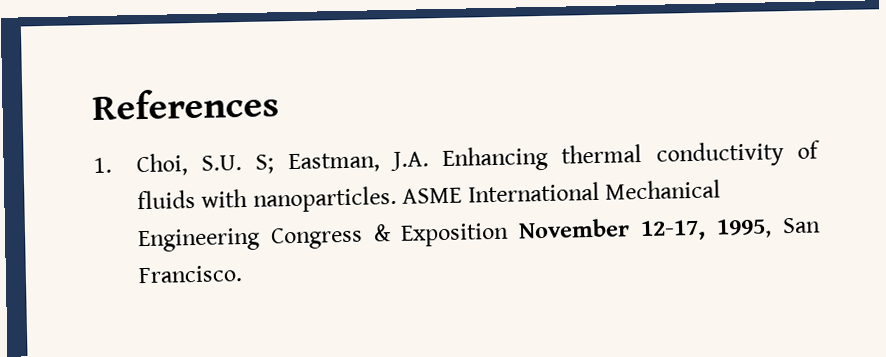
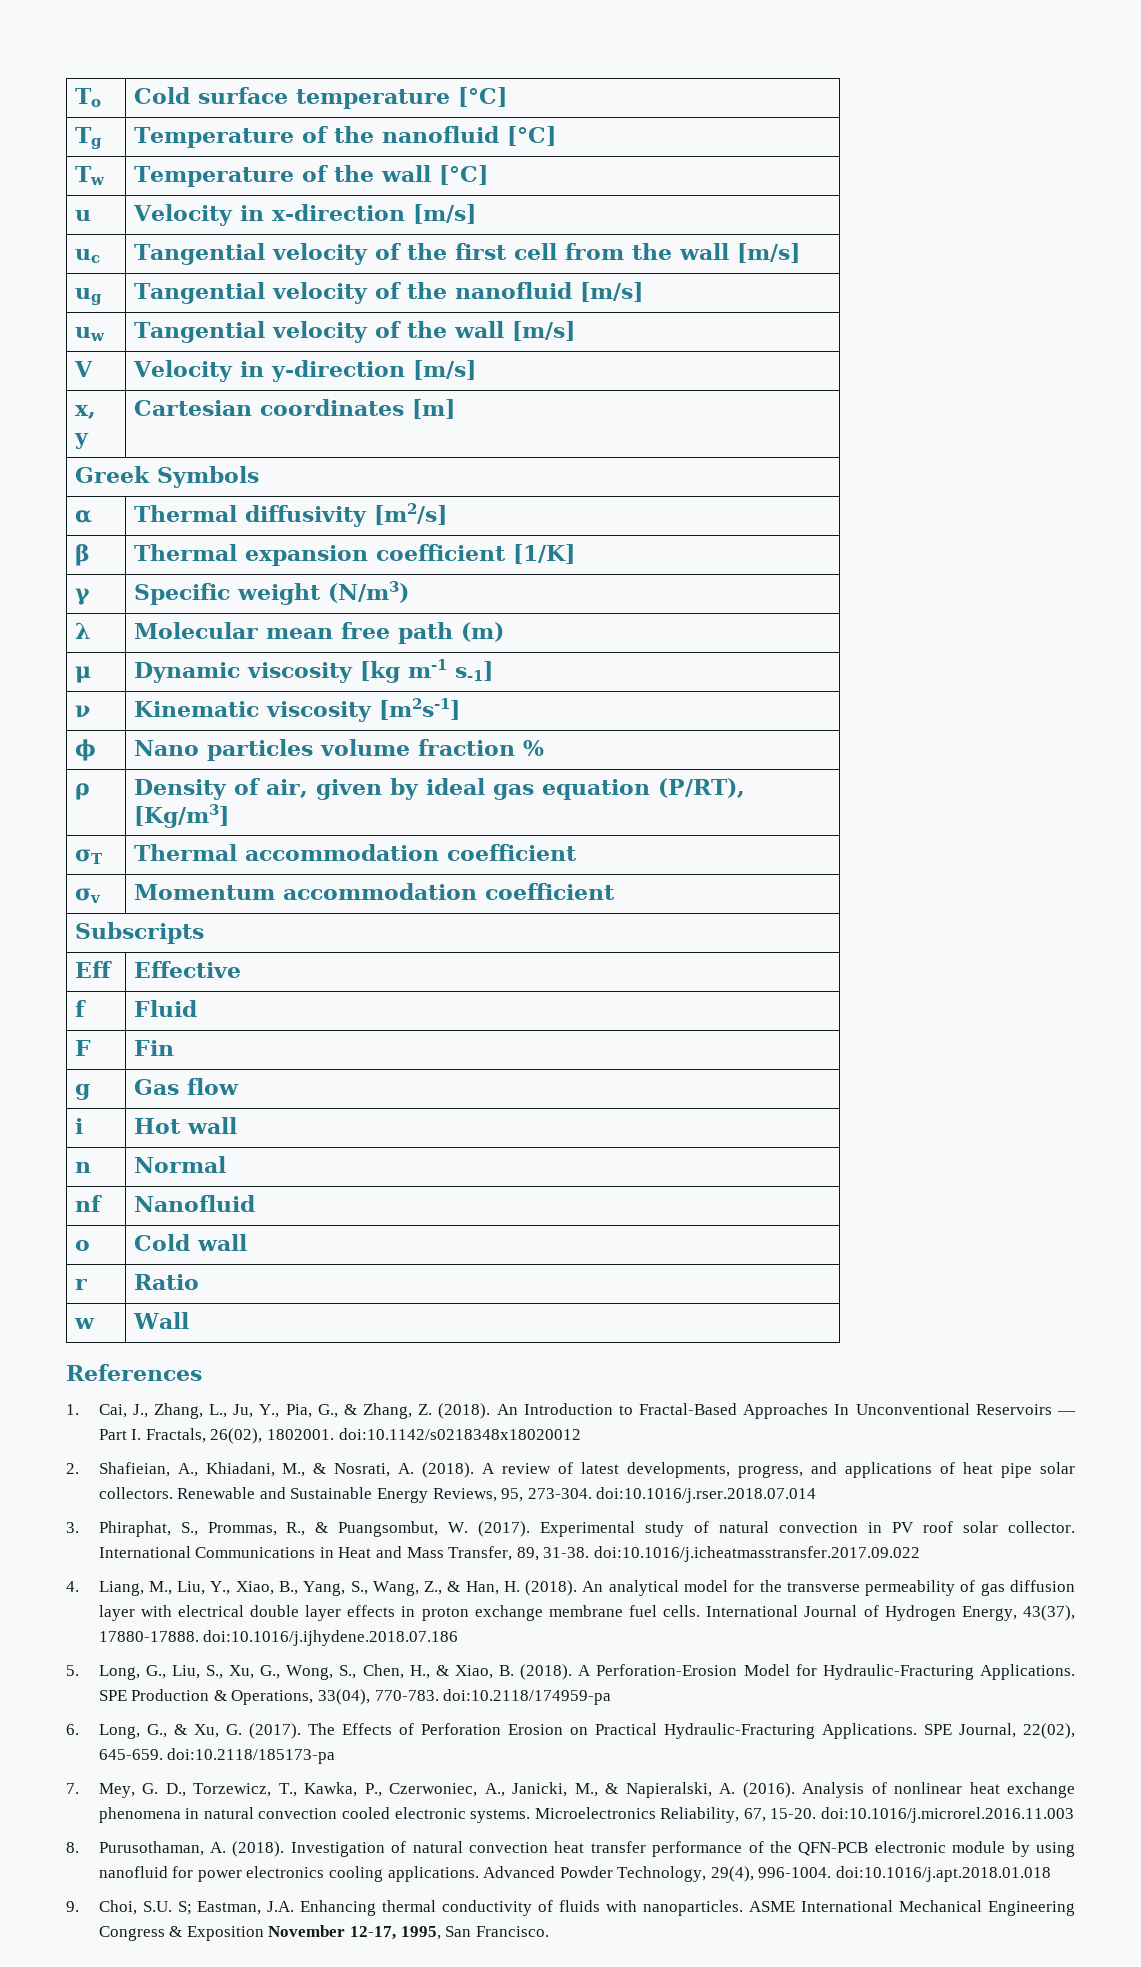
[92,87,279,121] [93,157,112,174] References // 1. -> [75,88,102,107] [134,87,508,109] [75,127,103,149] [134,126,557,148] [75,166,106,185] [134,165,489,187] [75,210,92,221] [133,204,477,226] [75,249,101,263] [134,243,801,265] [75,288,103,305] [134,282,644,304] [75,327,106,341] [134,321,576,343] [74,361,94,377] [133,360,477,382] [75,405,97,419] [74,433,90,449] [134,399,456,419] [75,466,260,488] [75,510,93,523] [134,503,448,527] [75,544,91,566] [134,544,576,566] [75,588,91,605] [134,581,410,605] [75,622,91,639] [134,622,505,644] [75,666,92,683] [134,659,494,683] [75,705,91,717] [134,698,461,722] [75,739,97,761] [134,739,545,761] [75,783,91,800] [134,778,746,800] [134,804,230,828] [75,849,104,864] [134,844,578,861] [75,888,102,903] [134,883,616,900] [75,922,205,944] [75,961,113,978] [134,961,242,978] [75,1000,87,1017] [134,1000,198,1017] [75,1040,92,1056] [134,1040,175,1056] [75,1084,91,1100] [134,1078,240,1095] [75,1118,84,1134] [134,1117,238,1134] [75,1162,92,1173] [134,1156,227,1173] [75,1195,103,1212] [134,1195,256,1212] [75,1240,91,1251] [134,1234,248,1251] [75,1279,88,1290] [134,1274,200,1290] [74,1318,96,1329] [133,1312,190,1329] [66,1364,202,1381] [66,1403,1077,1419] [98,1428,581,1444] [66,1462,1076,1478] [98,1487,817,1503] [66,1521,1075,1537] [98,1546,920,1562] [66,1580,1076,1596] [98,1605,1076,1621] [98,1630,459,1646] [66,1664,1075,1680] [98,1689,612,1705] [66,1723,1076,1739] [98,1748,336,1764] [66,1782,1075,1798] [98,1807,1075,1823] [66,1841,1076,1857] [98,1866,1052,1882] [66,1901,79,1912] To | Cold surface temperature [°C] // Tg | Temperature of the nanofluid [°C] // Tw | Temperature of the wall [°C] // u | Velocity in x-direction [m/s] // uc | Tangential velocity of the first cell from the wall [m/s] // ug | Tangential velocity of the nanofluid [m/s] // uw | Tangential velocity of the wall [m/s] // V | Velocity in y-direction [m/s] // x, y | Cartesian coordinates [m] // Greek Symbols // α | Thermal diffusivity [m2/s] // β | Thermal expansion coefficient [1/K] // γ | Specific weight (N/m3) // λ | Molecular mean free path (m) // μ | Dynamic viscosity [kg m-1 s-1] // ν | Kinematic viscosity [m2s-1] // ϕ | Nano particles volume fraction % // ρ | Density of air, given by ideal gas equation (P/RT), [Kg/m3] // σT | Thermal accommodation coefficient // σv | Momentum accommodation coefficient // Subscripts // Eff | Effective // f | Fluid // F | Fin // g | Gas flow // i | Hot wall // n | Normal // nf | Nanofluid // o | Cold wall // r | Ratio // w | Wall // References // 1. Cai, J., Zhang, L., Ju, Y., Pia, G., & Zhang, Z. (2018). An Introduction to Fractal-Based Approaches In Unconventional Reservoirs — Part I. Fractals, 26(02), 1802001. doi:10.1142/s0218348x18020012 // 2. Shafieian, A., Khiadani, M., & Nosrati, A. (2018). A review of latest developments, progress, and applications of heat pipe solar collectors. Renewable and Sustainable Energy Reviews, 95, 273-304. doi:10.1016/j.rser.2018.07.014 // 3. Phiraphat, S., Prommas, R., & Puangsombut, W. (2017). Experimental study of natural convection in PV roof solar collector. International Communications in Heat and Mass Transfer, 89, 31-38. doi:10.1016/j.icheatmasstransfer.2017.09.022 // 4. Liang, M., Liu, Y., Xiao, B., Yang, S., Wang, Z., & Han, H. (2018). An analytical model for the transverse permeability of gas diffusion layer with electrical double layer effects in proton exchange membrane fuel cells. International Journal of Hydrogen Energy, 43(37), 17880-17888. doi:10.1016/j.ijhydene.2018.07.186 // 5. Long, G., Liu, S., Xu, G., Wong, S., Chen, H., & Xiao, B. (2018). A Perforation-Erosion Model for Hydraulic-Fracturing Applications. SPE Production & Operations, 33(04), 770-783. doi:10.2118/174959-pa // 6. Long, G., & Xu, G. (2017). The Effects of Perforation Erosion on Practical Hydraulic-Fracturing Applications. SPE Journal, 22(02), 645-659. doi:10.2118/185173-pa // 7. Mey, G. D., Torzewicz, T., Kawka, P., Czerwoniec, A., Janicki, M., & Napieralski, A. (2016). Analysis of nonlinear heat exchange phenomena in natural convection cooled electronic systems. Microelectronics Reliability, 67, 15-20. doi:10.1016/j.microrel.2016.11.003 // 8. Purusothaman, A. (2018). Investigation of natural convection heat transfer performance of the QFN-PCB electronic module by using nanofluid for power electronics cooling applications. Advanced Powder Technology, 29(4), 996-1004. doi:10.1016/j.apt.2018.01.018 // 9.

